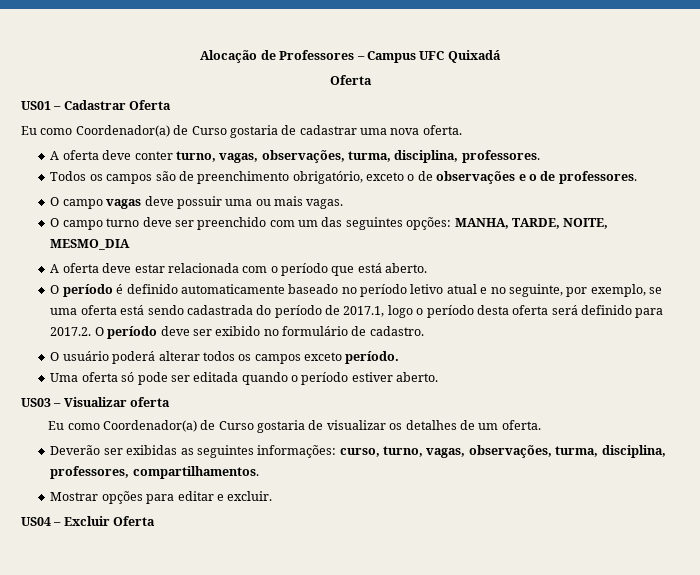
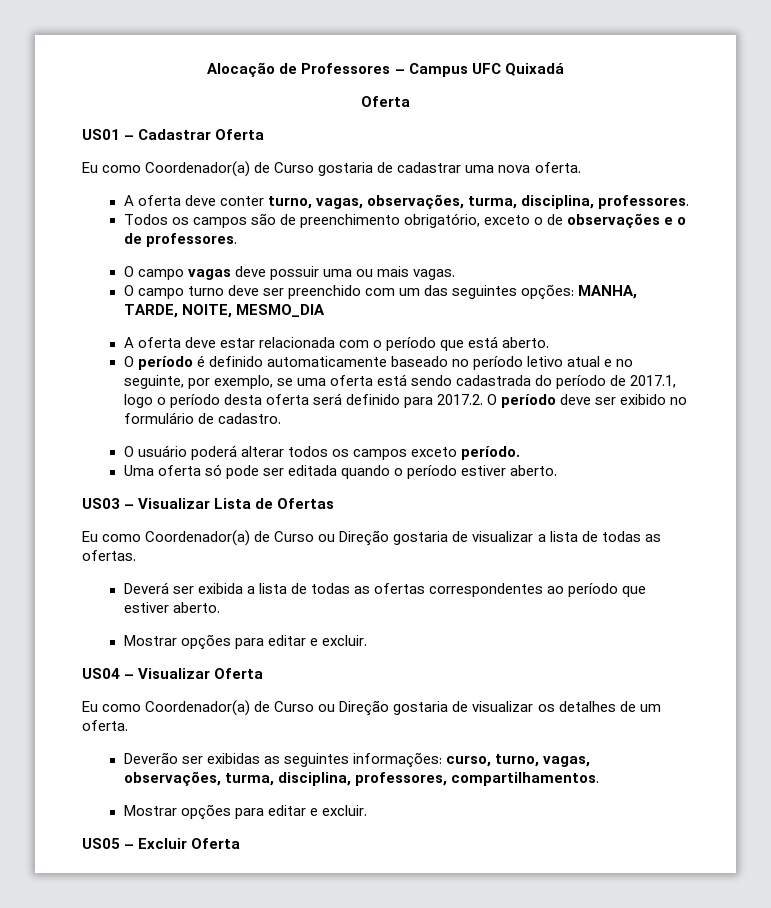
[130,397,171,407] [48,420,254,432] oferta // Eu como Coordenador(a) de Curso -> [214,498,335,509] [82,530,661,546] [82,550,136,561] [123,582,647,597] [123,602,220,613] [123,634,367,650] [82,668,264,679] [82,700,390,716] Lista de Ofertas // Eu como Coordenador(a) de Curso ou Direção gostaria de visualizar a lista de todas as ofertas. // Deverá ser exibida a lista de todas as ofertas correspondentes ao período que estiver aberto. // Mostrar opções para editar e excluir. // US04 – Visualizar Oferta // Eu como Coordenador(a) de Curso ou Direção
[21,517,51,526] US04 -> [82,838,120,849] US05

